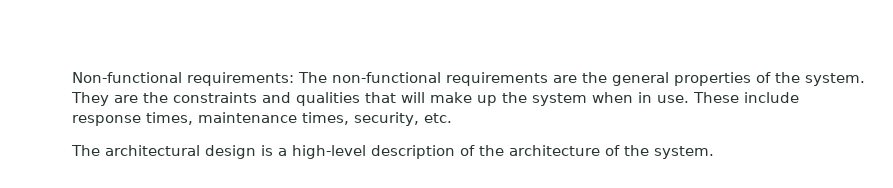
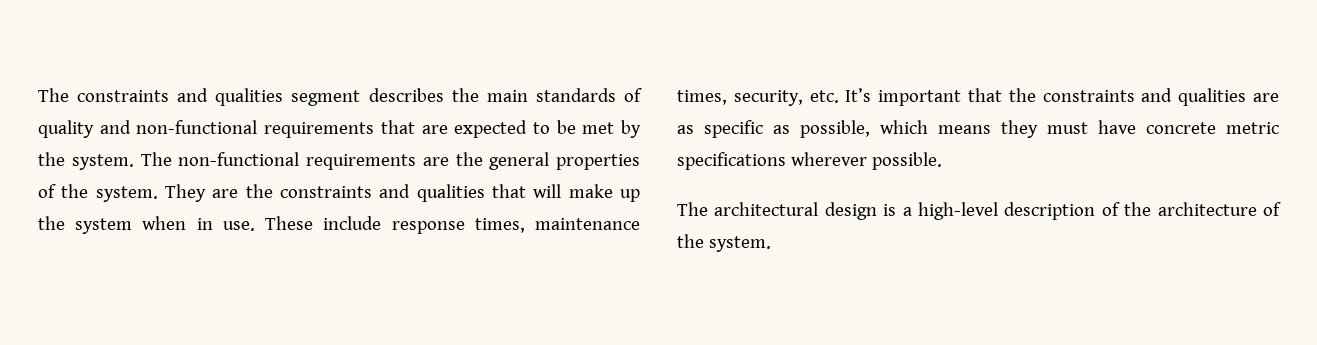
[72,72,294,86] Non-functional requirements: -> [38,88,642,106] [38,120,641,138] [38,152,134,170] The constraints and qualities segment describes the main standards of quality and non-functional requirements that are expected to be met by the system.
(452, 118) none -> [845,88,1279,106] [677,120,1279,138] [677,152,942,170] It’s important that the constraints and qualities are as specific as possible, which means they must have concrete metric specifications wherever possible.

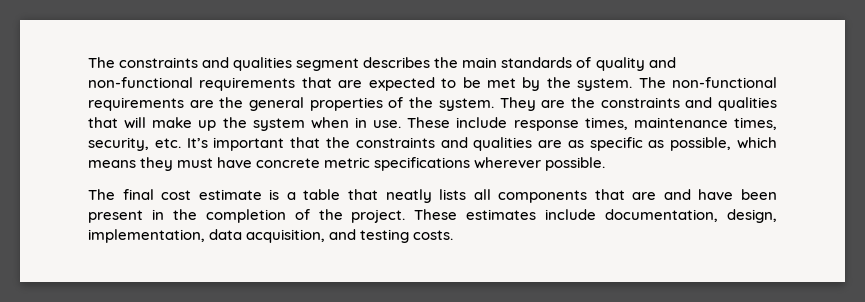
[714,202,1281,220] [677,234,771,252] architectural design is a high-level description of the architecture of the system. -> [122,189,777,203] [88,209,777,223] [88,229,454,243] final cost estimate is a table that neatly lists all components that are and have been present in the completion of the project. These estimates include documentation, design, implementation, data acquisition, and testing costs.

